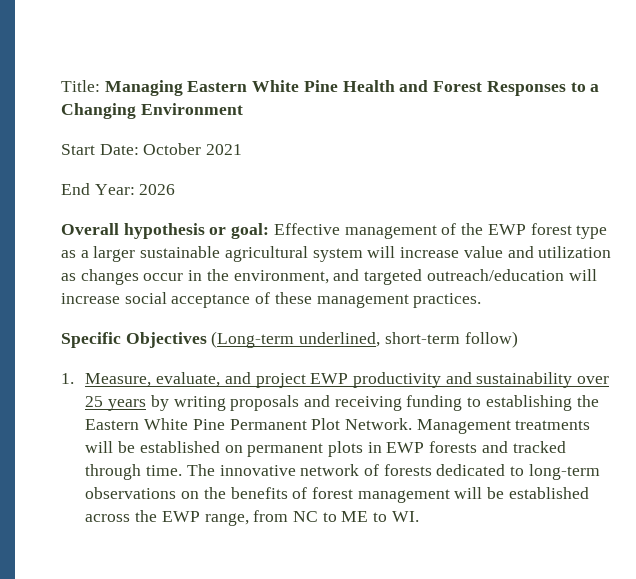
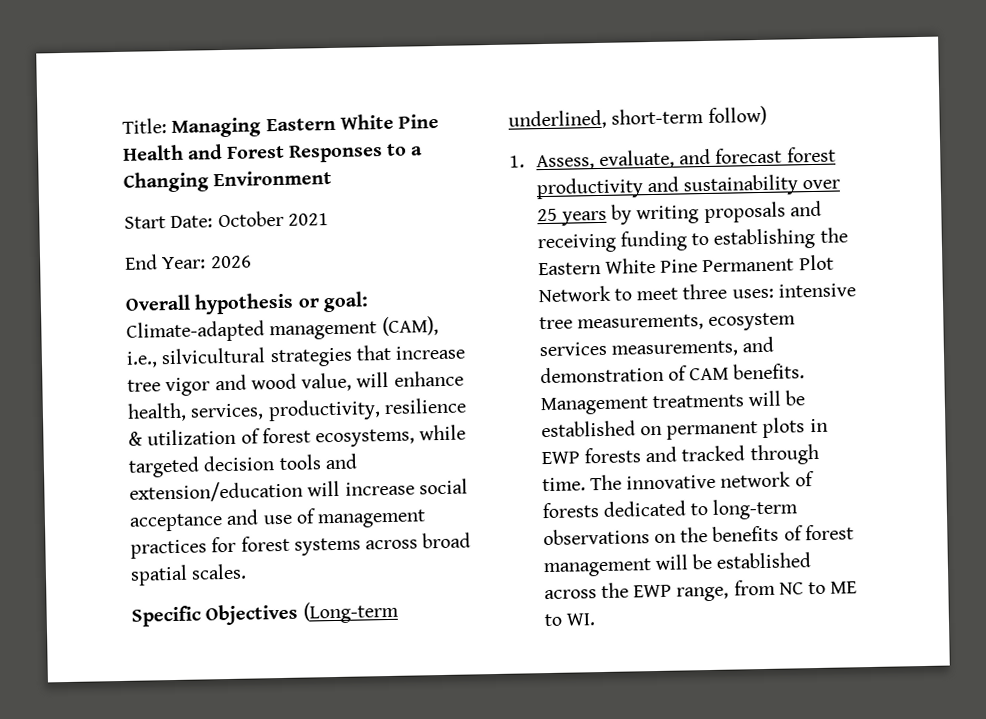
[273,223,608,239] [61,246,612,262] [61,269,597,285] [61,292,482,308] Effective management of the EWP forest type as a larger sustainable agricultural system will increase value and utilization as changes occur in the environment, and targeted outreach/education will increase social acceptance of these management practices. -> [126,316,439,343] [126,344,466,368] [127,370,464,397] [127,397,466,422] [128,424,467,448] [128,453,358,478] [129,478,468,503] [129,508,427,532] [130,532,472,559] [130,563,248,586] Climate-adapted management (CAM), i.e., silvicultural strategies that increase tree vigor and wood value, will enhance health, services, productivity, resilience & utilization of forest ecosystems, while targeted decision tools and extension/education will increase social acceptance and use of management practices for forest systems across broad spatial scales.
[85,373,152,387] Measure, -> [535,154,595,171] Assess,
[255,373,349,388] project EWP -> [715,146,836,164] forecast forest
[345,418,413,430] Network. -> [537,283,856,303] [538,312,797,332] [538,336,775,358] [539,363,806,384] Network to meet three uses: intensive tree measurements, ecosystem services measurements, and demonstration of CAM benefits.

